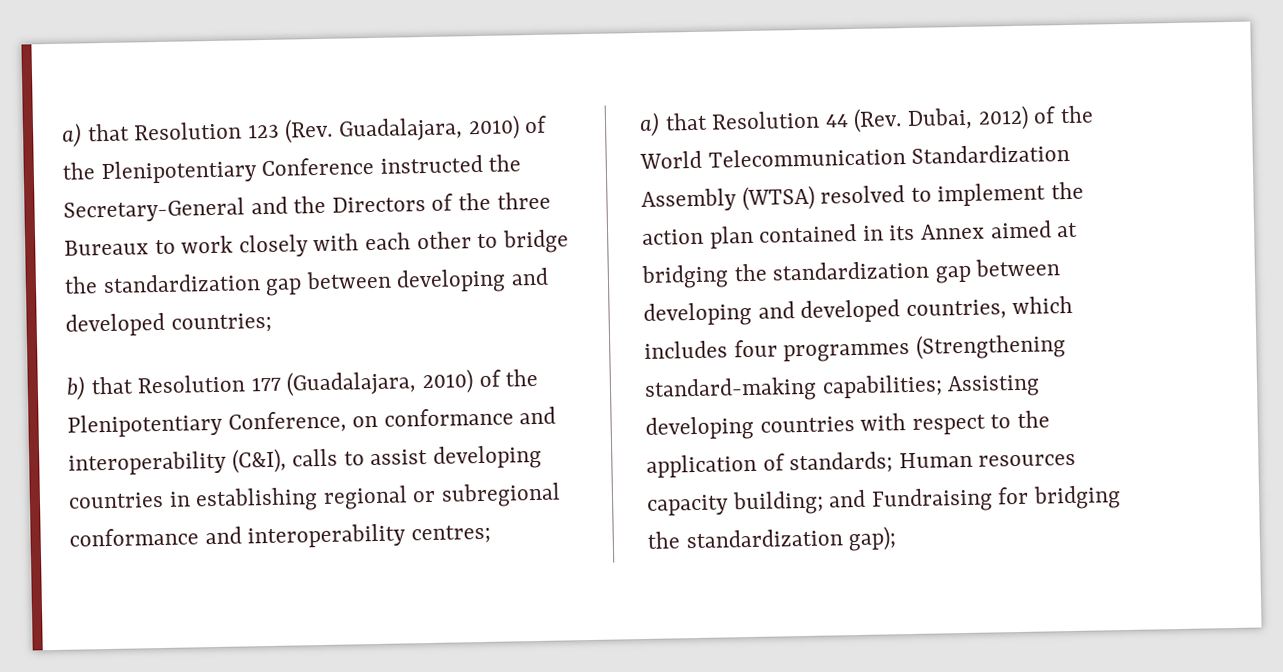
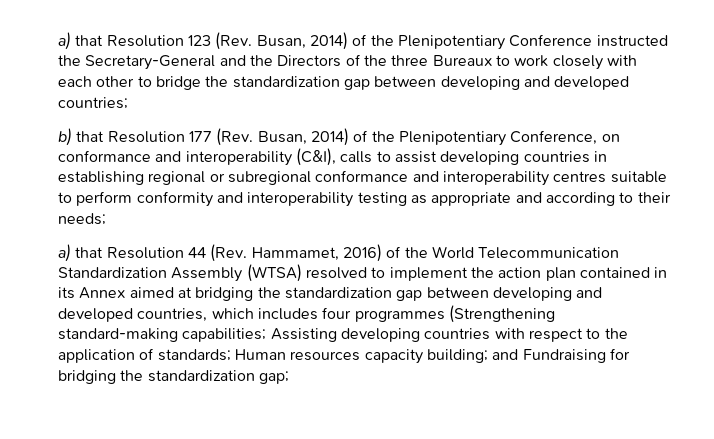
[338,115,520,142] Guadalajara, 2010) -> [256,32,348,50] Busan, 2014)
[286,369,475,397] (Guadalajara, 2010) -> [216,128,349,146] (Rev. Busan, 2014)
[410,524,491,545] centres; -> [553,171,667,183] [58,191,671,207] [58,213,106,225] centres suitable to perform conformity and interoperability testing as appropriate and according to their needs;
[907,105,1029,131] Dubai, 2012) -> [251,244,382,262] Hammamet, 2016)
[848,526,898,552] gap); -> [258,371,289,384] gap;

